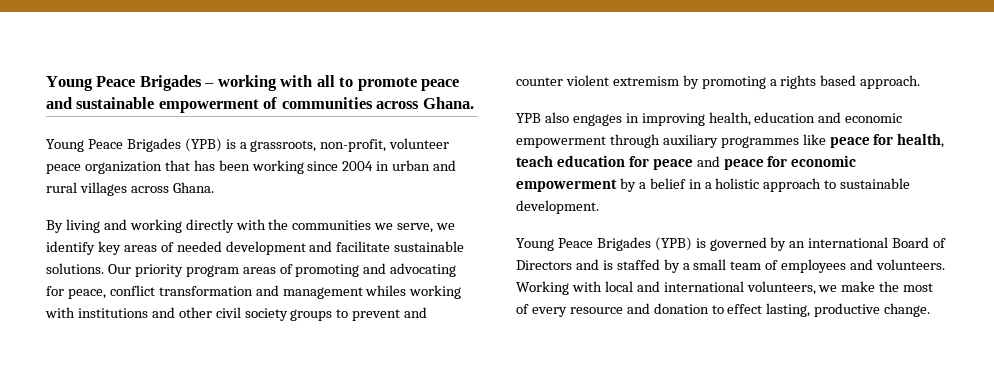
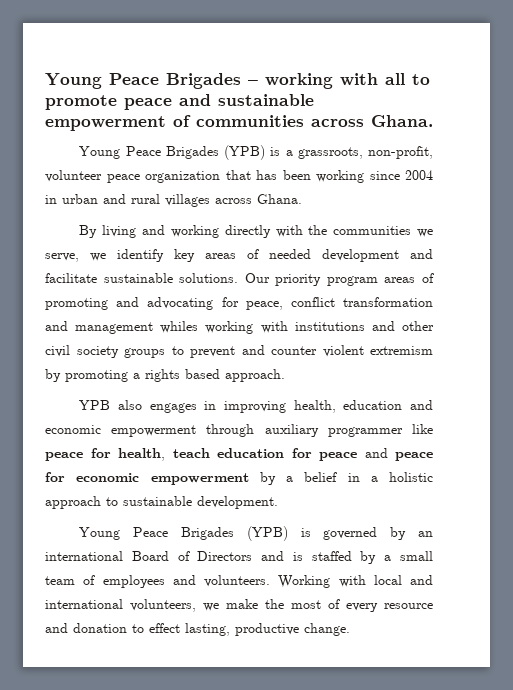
[720,136,799,148] programmes -> [327,427,403,437] programmer

